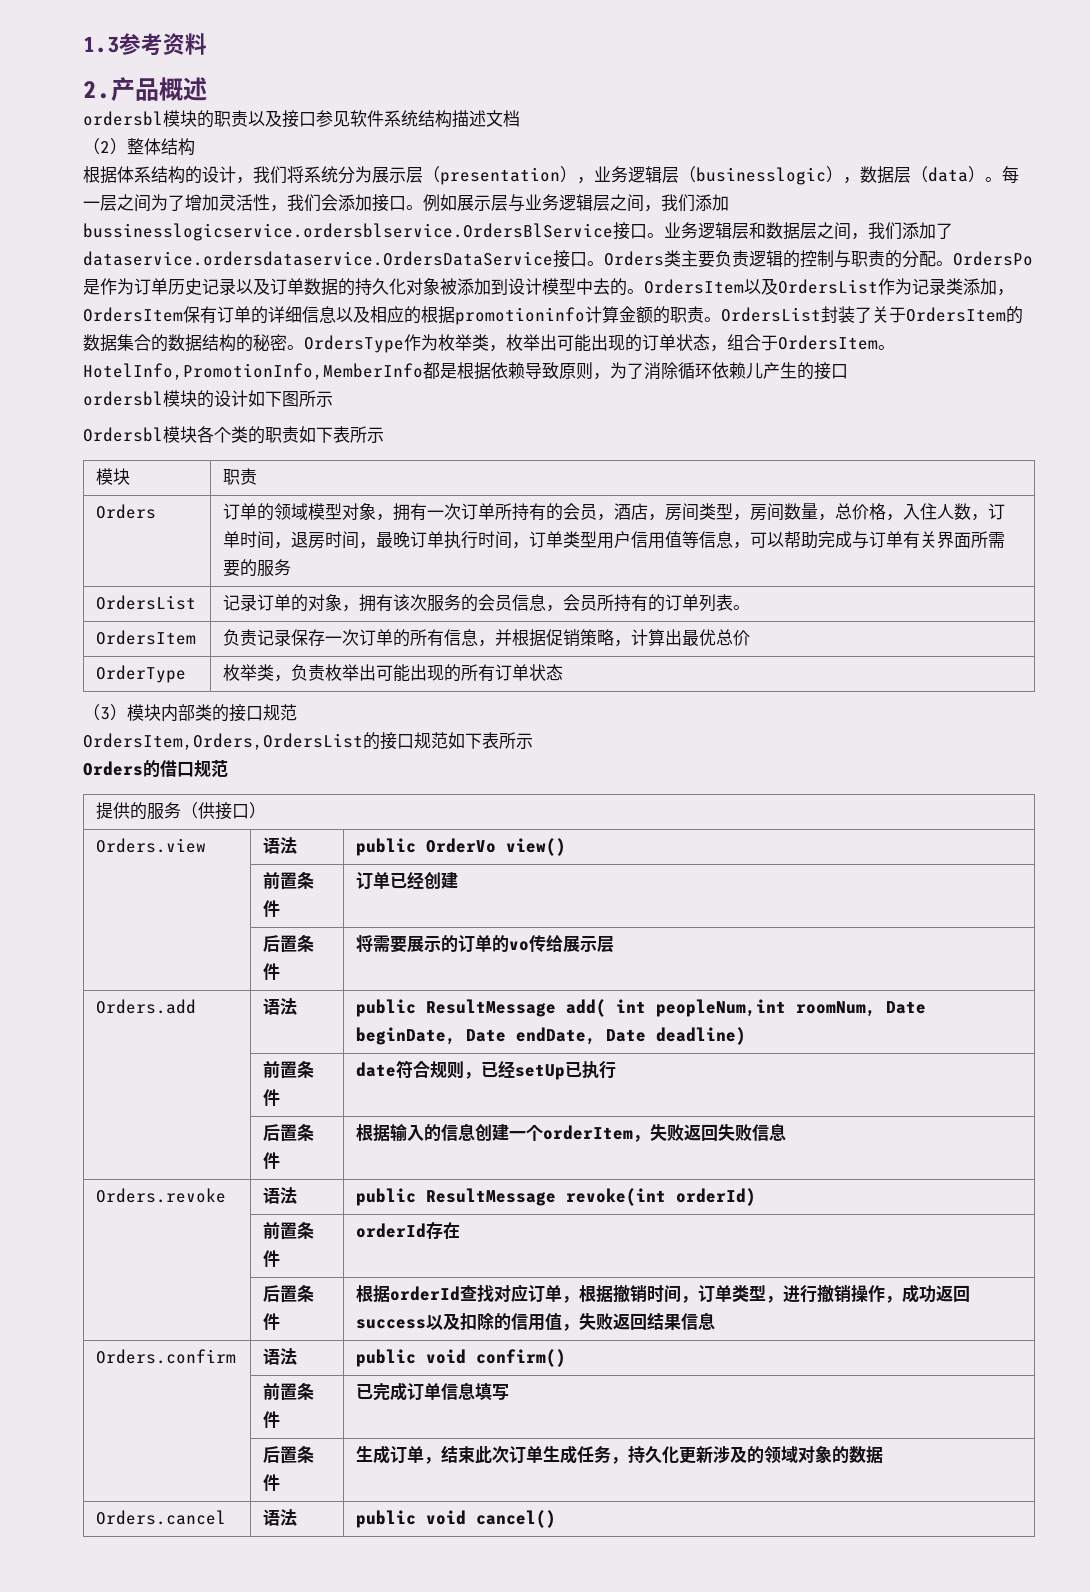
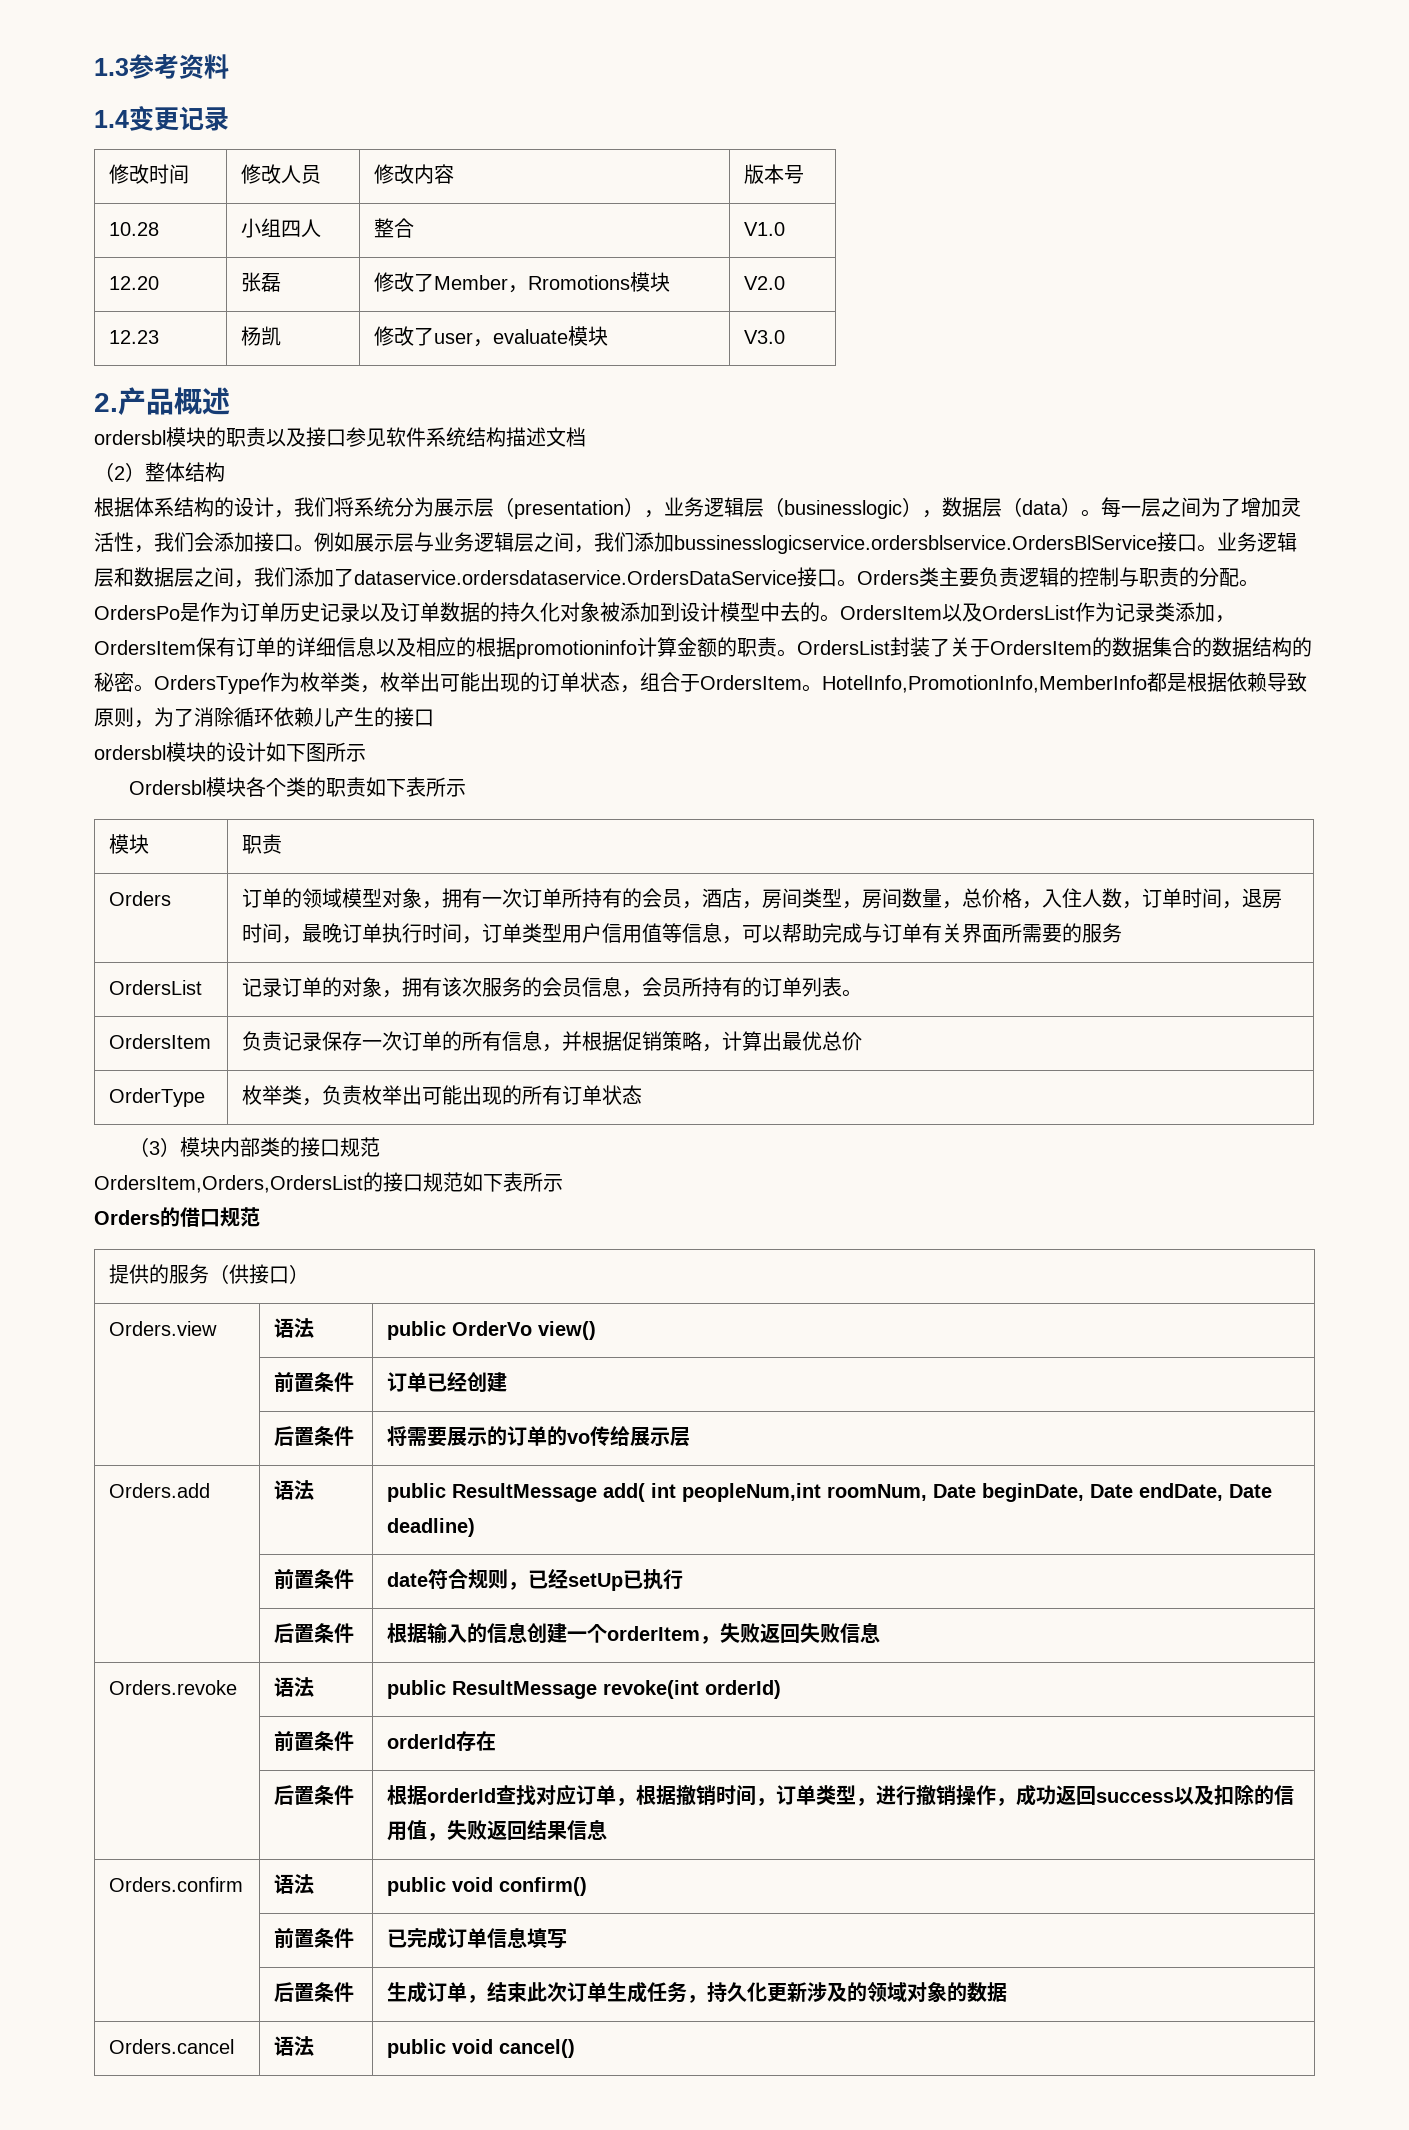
(207, 44) none -> [94,106,229,131] [109,164,190,184] [241,164,322,184] [374,164,455,184] [744,164,805,184] [109,222,160,236] [241,218,322,238] [374,218,415,238] [744,222,786,236] [109,276,160,290] [241,272,282,292] [374,272,671,293] [744,276,786,290] [109,330,160,344] [241,326,282,346] [374,326,609,347] [744,330,786,344] // 1.4变更记录 // 修改时间 | 修改人员 | 修改内容 | 版本号 // 10.28 | 小组四人 | 整合 | V1.0 // 12.20 | 张磊 | 修改了Member，Rromotions模块 | V2.0 // 12.23 | 杨凯 | 修改了user，evaluate模块 | V3.0

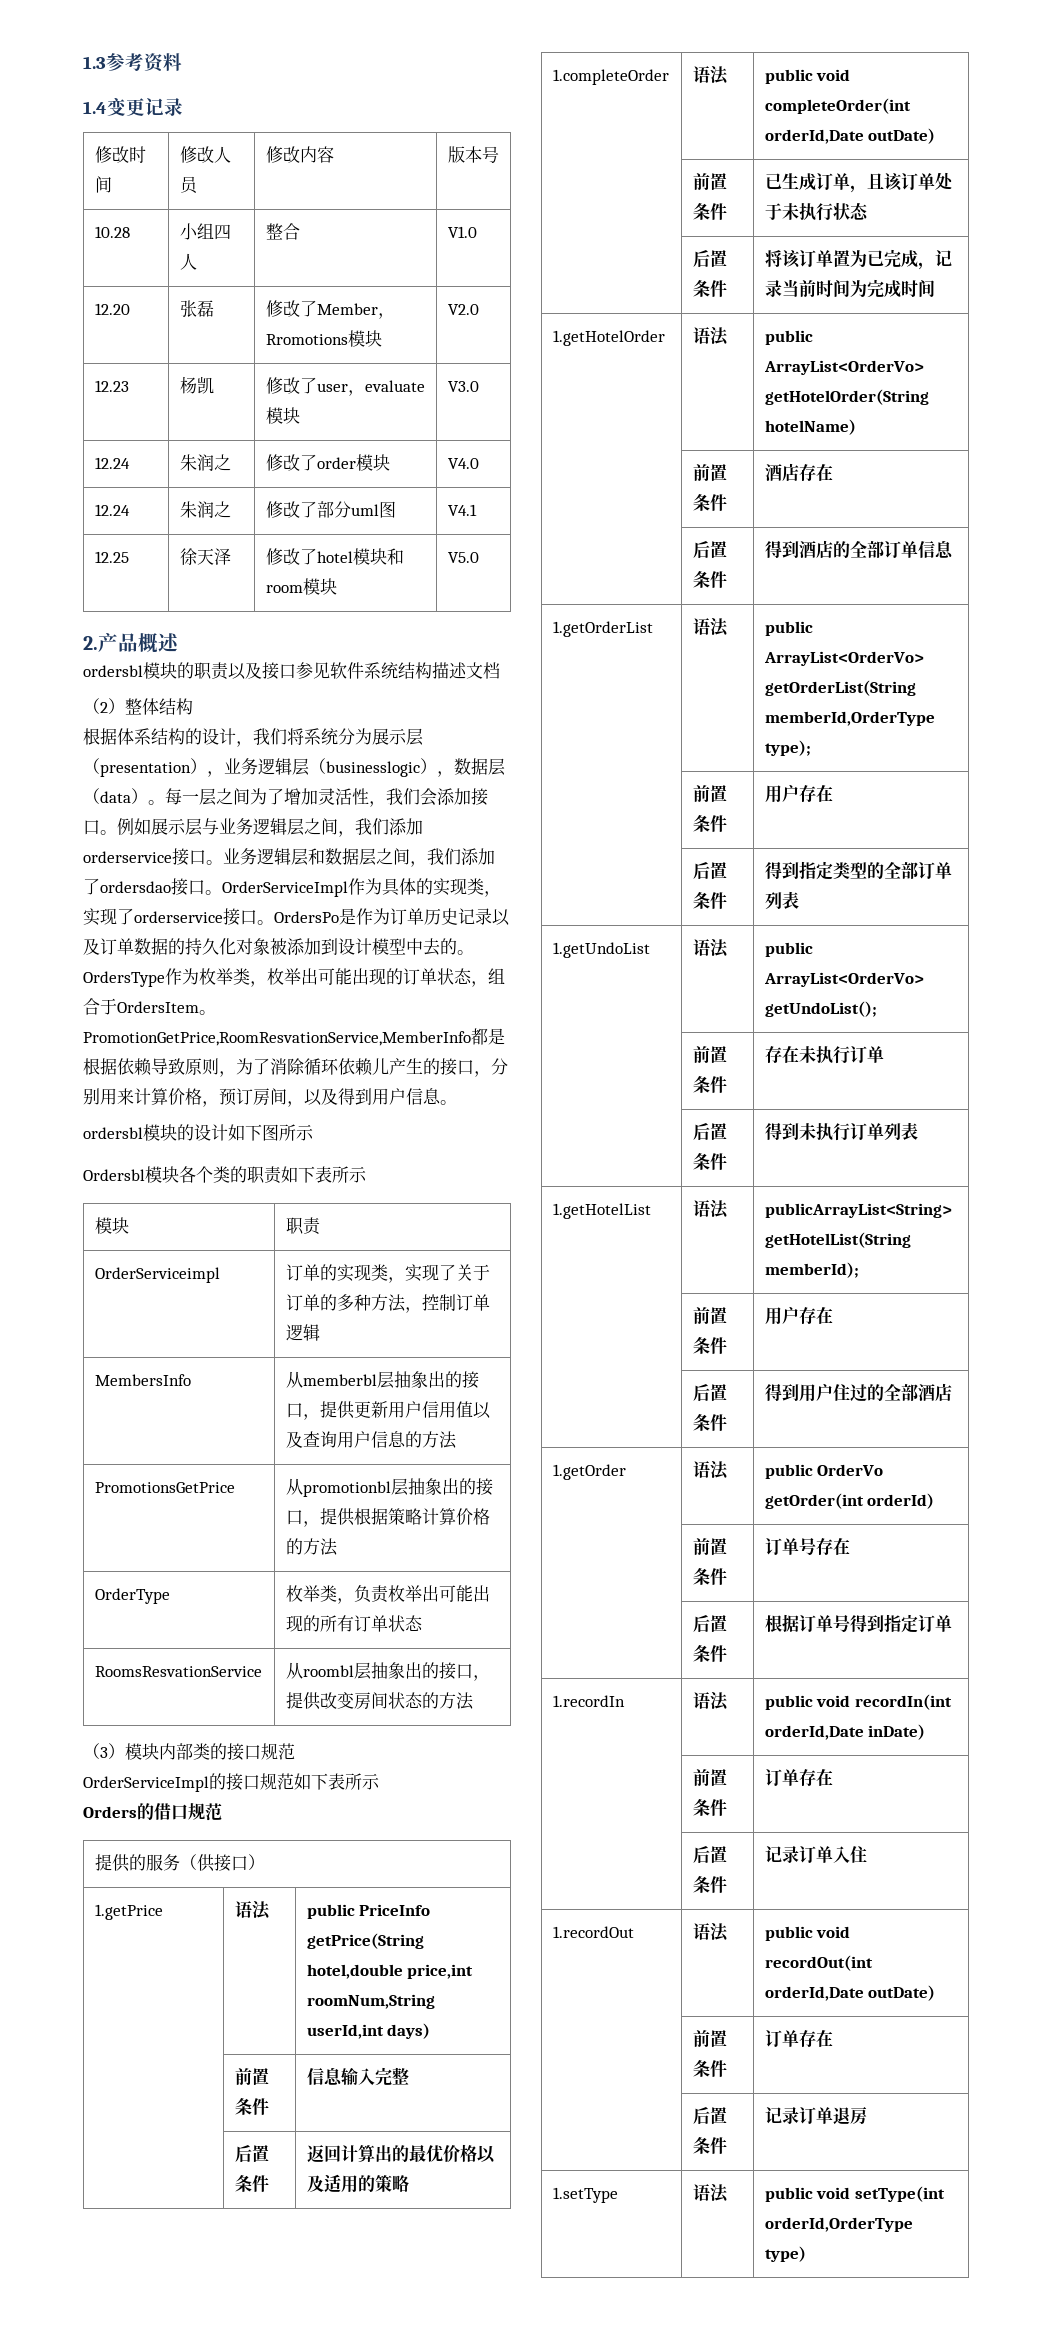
(786, 337) none -> [94,457,130,469] [179,454,231,471] [265,454,390,471] [447,458,479,469] [94,504,130,516] [179,501,231,518] [265,501,396,518] [447,504,477,516] [94,551,129,563] [179,548,231,566] [265,548,404,565] [265,578,337,595] [447,552,479,563] // 12.24 | 朱润之 | 修改了order模块 | V4.0 // 12.24 | 朱润之 | 修改了部分uml图 | V4.1 // 12.25 | 徐天泽 | 修改了hotel模块和room模块 | V5.0
[674,535,1157,554] bussinesslogicservice.ordersblservice.OrdersBlService -> [83,851,172,863] orderservice
[354,567,1239,587] dataservice.ordersdataservice.OrdersDataService接口。Orders类主要负责逻辑的控制与职责的分配 -> [100,878,501,897] [83,908,257,926] ordersdao接口。OrderServiceImpl作为具体的实现类，实现了orderservice接口
[840,602,1235,623] [94,637,1312,659] [94,672,154,692] OrdersItem以及OrdersList作为记录类添加，OrdersItem保有订单的详细信息以及相应的根据promotioninfo计算金额的职责。OrdersList封装了关于OrdersItem的数据集合的数据结构的秘密。 -> (474, 952) none
[822,675,1147,693] HotelInfo,PromotionInfo,MemberInfo -> [83,1031,471,1046] PromotionGetPrice,RoomResvationService,MemberInfo
(434, 718) none -> [474,1058,508,1077] [83,1088,457,1107] ，分别用来计算价格，预订房间，以及得到用户信息。
[109,891,172,906] [242,888,1283,909] [242,923,1123,944] [109,980,203,995] [242,977,863,998] [109,1034,212,1049] [242,1031,863,1052] Orders | 订单的领域模型对象，拥有一次订单所持有的会员，酒店，房间类型，房间数量，总价格，入住人数，订单时间，退房时间，最晚订单执行时间，订单类型用户信用值等信息，可以帮助完成与订单有关界面所需要的服务 // OrdersList | 记录订单的对象，拥有该次服务的会员信息，会员所持有的订单列表。 // OrdersItem | 负责记录保存一次订单的所有信息，并根据促销策略，计算出最优总价 -> [94,1267,220,1283] [285,1264,490,1283] [285,1294,490,1313] [285,1324,320,1341] [94,1374,191,1386] [285,1371,479,1389] [285,1401,491,1420] [285,1431,457,1449] [94,1482,235,1493] [285,1478,493,1497] [285,1508,490,1527] [285,1538,338,1556] OrderServiceimpl | 订单的实现类，实现了关于订单的多种方法，控制订单逻辑 // MembersInfo | 从memberbl层抽象出的接口，提供更新用户信用值以及查询用户信息的方法 // PromotionsGetPrice | 从promotionbl层抽象出的接口，提供根据策略计算价格的方法
(643, 1094) none -> [94,1666,262,1677] [285,1662,490,1681] [285,1692,474,1710] // RoomsResvationService | 从roombl层抽象出的接口，提供改变房间状态的方法
[94,1175,363,1193] OrdersItem,Orders,OrdersList -> [83,1776,209,1792] OrderServiceImpl
[109,1321,218,1336] Orders.view -> [94,1904,163,1920] [234,1901,271,1920] [306,1904,431,1919] [306,1933,424,1949] [306,1964,474,1979] [306,1994,435,2009] [306,2023,431,2039] [234,2068,269,2085] [234,2098,269,2115] [306,2067,409,2086] [234,2145,269,2163] [234,2175,269,2192] [306,2144,496,2163] [306,2174,409,2193] [552,69,669,85] [692,66,729,85] [764,69,851,84] [764,98,911,114] [764,128,936,144] [692,173,727,190] [692,203,727,220] [764,172,953,193] [764,202,869,221] [692,250,727,268] [692,280,727,297] [764,249,952,270] [764,279,935,298] [552,330,665,346] [692,327,729,346] [764,330,813,345] [763,360,924,375] [764,389,929,405] [764,419,856,435] [692,464,727,481] [692,494,727,511] [764,463,833,481] [692,541,727,559] [692,571,727,588] [764,540,954,559] [552,621,653,637] [692,618,729,637] [764,621,813,636] [763,651,924,666] [764,680,916,696] [764,711,935,726] [764,740,811,756] [692,785,727,802] [692,815,727,832] [764,784,833,803] [692,862,727,880] [692,892,727,909] [764,861,952,880] [764,891,799,910] [552,942,650,958] [692,939,729,958] [764,942,813,957] [763,972,924,987] [764,1001,877,1017] [692,1046,727,1063] [692,1076,727,1093] [764,1045,884,1064] [692,1123,727,1141] [692,1153,727,1170] [764,1122,918,1141] [552,1203,651,1219] [692,1200,729,1219] [764,1203,952,1218] [764,1232,911,1248] [764,1262,859,1278] [692,1307,727,1324] [692,1337,727,1354] [764,1306,833,1325] [692,1384,727,1402] [692,1414,727,1431] [764,1383,952,1402] [552,1464,626,1480] 1.getPrice | 语法 | public PriceInfo getPrice(String hotel,double price,int roomNum,String userId,int days) // | 前置条件 | 信息输入完整 // | 后置条件 | 返回计算出的最优价格以及适用的策略 // 1.completeOrder | 语法 | public void completeOrder(int orderId,Date outDate) // | 前置条件 | 已生成订单，且该订单处于未执行状态 // | 后置条件 | 将该订单置为已完成，记录当前时间为完成时间 // 1.getHotelOrder | 语法 | public ArrayList<OrderVo> getHotelOrder(String hotelName) // | 前置条件 | 酒店存在 // | 后置条件 | 得到酒店的全部订单信息 // 1.getOrderList | 语法 | public ArrayList<OrderVo> getOrderList(String memberId,OrderType type); // | 前置条件 | 用户存在 // | 后置条件 | 得到指定类型的全部订单列表 // 1.getUndoList | 语法 | public ArrayList<OrderVo> getUndoList(); // | 前置条件 | 存在未执行订单 // | 后置条件 | 得到未执行订单列表 // 1.getHotelList | 语法 | publicArrayList<String> getHotelList(String memberId); // | 前置条件 | 用户存在 // | 后置条件 | 得到用户住过的全部酒店 // 1.getOrder
[538,1321,597,1340] [274,1372,355,1393] [387,1372,508,1392] [274,1426,355,1446] [387,1426,691,1447] [109,1483,211,1498] [274,1480,315,1500] [387,1483,1273,1502] [387,1518,476,1537] [274,1569,355,1590] [387,1569,684,1591] [274,1623,355,1643] [387,1622,881,1644] [109,1680,238,1695] [274,1677,315,1697] [387,1680,782,1699] [274,1731,355,1752] [387,1731,497,1751] [274,1785,355,1805] [387,1784,1295,1806] [387,1819,608,1841] [109,1877,244,1892] [274,1874,315,1894] [387,1877,588,1896] [274,1928,355,1949] [387,1927,568,1949] [274,1982,355,2002] [387,1981,1008,2003] [109,2039,235,2054] [274,2036,315,2056] [387,2039,576,2058] view() // | 前置条件 | 订单已经创建 // | 后置条件 | 将需要展示的订单的vo传给展示层 // Orders.add | 语法 | public ResultMessage add( int peopleNum,int roomNum, Date beginDate, Date endDate, Date deadline) // | 前置条件 | date符合规则，已经setUp已执行 // | 后置条件 | 根据输入的信息创建一个orderItem，失败返回失败信息 // Orders.revoke | 语法 | public ResultMessage revoke(int orderId) // | 前置条件 | orderId存在 // | 后置条件 | 根据orderId查找对应订单，根据撤销时间，订单类型，进行撤销操作，成功返回success以及扣除的信用值，失败返回结果信息 // Orders.confirm | 语法 | public void confirm() // | 前置条件 | 已完成订单信息填写 // | 后置条件 | 生成订单，结束此次订单生成任务，持久化更新涉及的领域对象的数据 // Orders.cancel | 语法 | public void cancel() -> [764,1493,935,1509] [692,1538,727,1555] [692,1568,727,1585] [764,1537,850,1555] [692,1615,727,1633] [692,1645,727,1662] [764,1614,952,1633] [552,1695,625,1707] [692,1692,729,1711] [764,1694,952,1710] [764,1724,926,1740] [692,1769,727,1786] [692,1799,727,1816] [764,1768,833,1786] [692,1846,727,1864] [692,1876,727,1893] [764,1846,867,1863] [552,1926,634,1938] [692,1923,729,1942] [764,1926,851,1941] [764,1955,873,1971] [764,1985,936,2001] [692,2030,727,2047] [692,2060,727,2077] [764,2029,833,2047] [692,2107,727,2125] [692,2137,727,2154] [764,2106,867,2125] [552,2187,618,2203] [692,2184,729,2203] [764,2186,945,2202] [764,2217,913,2232] [764,2246,806,2262] getOrder(int orderId) // | 前置条件 | 订单号存在 // | 后置条件 | 根据订单号得到指定订单 // 1.recordIn | 语法 | public void recordIn(int orderId,Date inDate) // | 前置条件 | 订单存在 // | 后置条件 | 记录订单入住 // 1.recordOut | 语法 | public void recordOut(int orderId,Date outDate) // | 前置条件 | 订单存在 // | 后置条件 | 记录订单退房 // 1.setType | 语法 | public void setType(int orderId,OrderType type)

